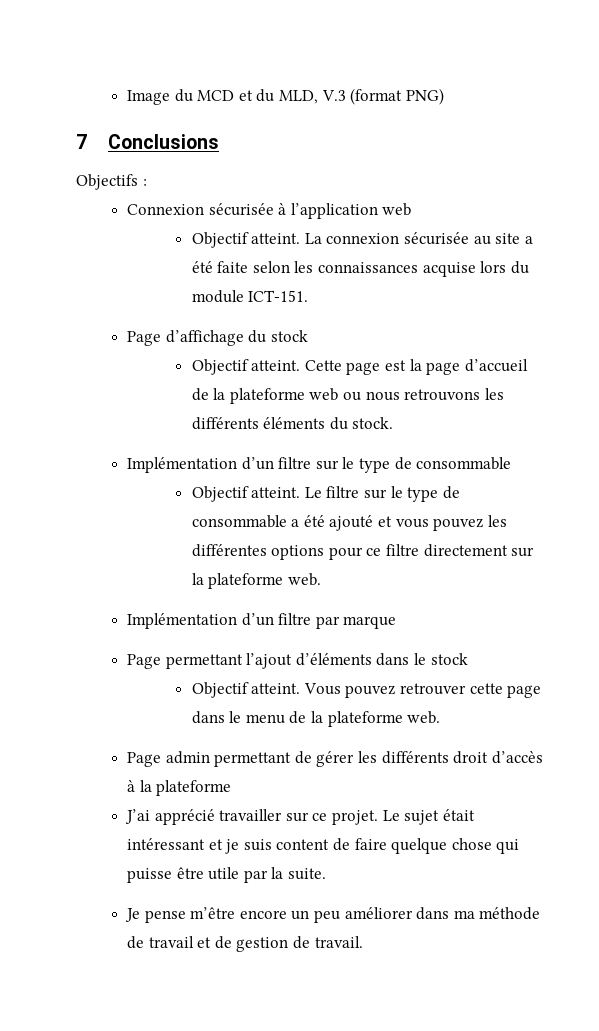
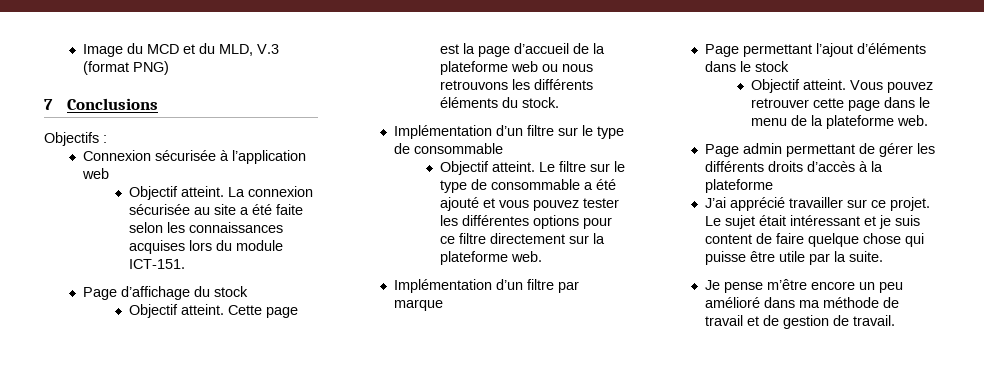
[422,262,476,277] acquise -> [128,240,185,254] acquises
(484, 524) none -> [582,198,619,208] tester
[453,751,489,764] droit -> [767,161,803,172] droits
[344,907,413,919] améliorer -> [704,297,760,308] amélioré

